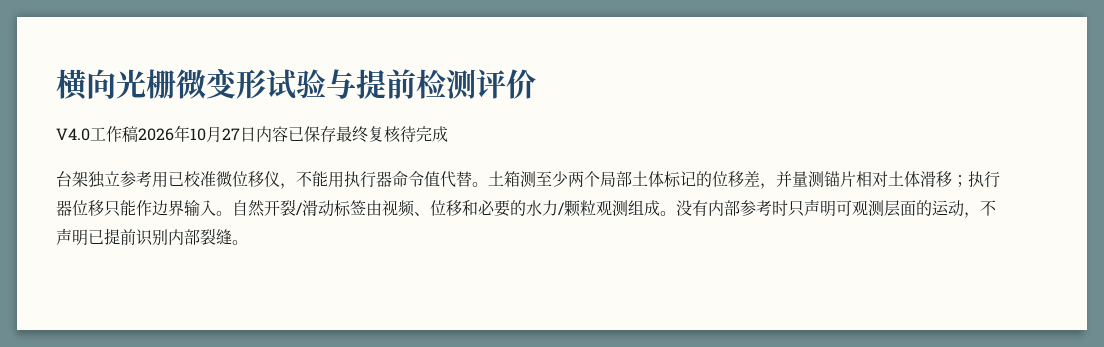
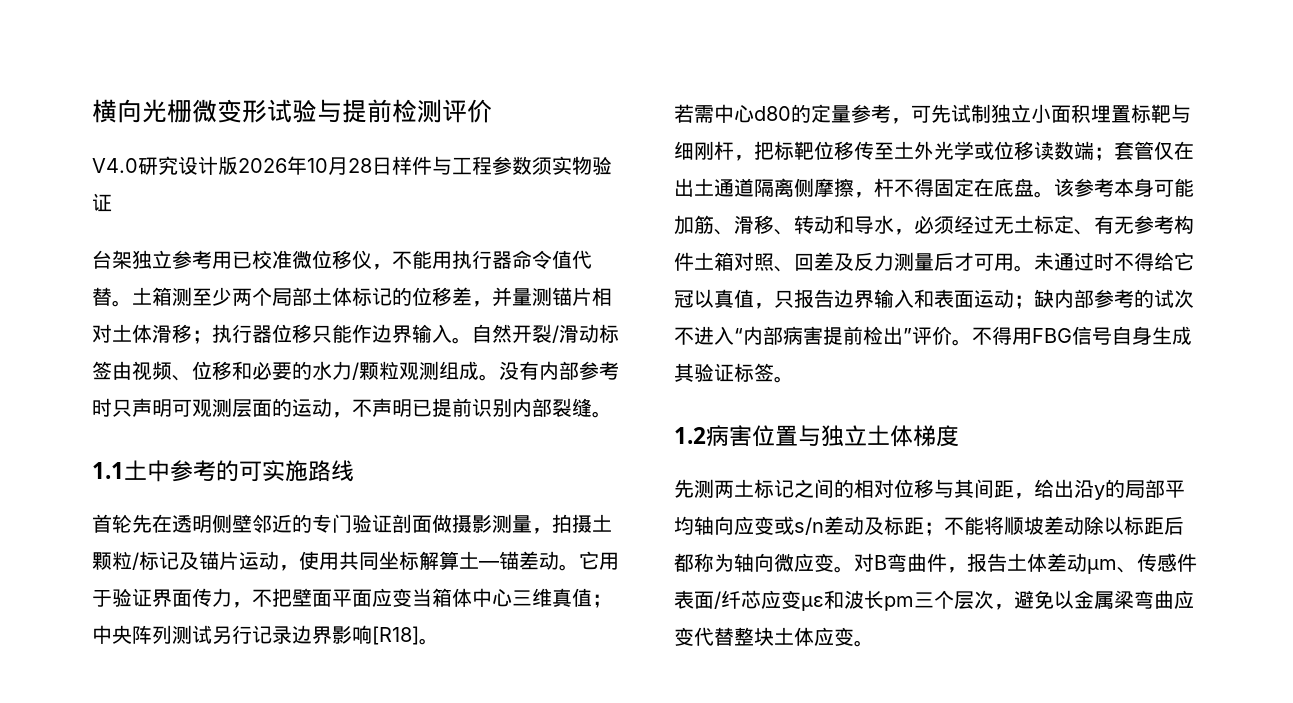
[90,126,138,142] 工作稿 -> [138,156,238,175] 研究设计版
[222,126,448,143] 27日内容已保存最终复核待完成 -> [348,156,612,175] [92,193,112,212] 28日样件与工程参数须实物验证
(248, 242) none -> [92,460,354,482] [92,514,612,534] [92,551,619,571] [92,588,612,608] [92,625,439,645] [674,104,1191,124] [674,141,1194,161] [674,178,1194,198] [674,215,1194,235] [674,252,1194,272] [674,289,1194,309] [674,326,1192,346] [674,363,794,383] [674,425,959,447] [674,479,1185,500] [674,516,1184,536] [674,553,1197,574] [674,590,1194,611] [674,627,874,647] // 1.1土中参考的可实施路线 // 首轮先在透明侧壁邻近的专门验证剖面做摄影测量，拍摄土颗粒/标记及锚片运动，使用共同坐标解算土—锚差动。它用于验证界面传力，不把壁面平面应变当箱体中心三维真值；中央阵列测试另行记录边界影响[R18]。 // 若需中心d80的定量参考，可先试制独立小面积埋置标靶与细刚杆，把标靶位移传至土外光学或位移读数端；套管仅在出土通道隔离侧摩擦，杆不得固定在底盘。该参考本身可能加筋、滑移、转动和导水，必须经过无土标定、有无参考构件土箱对照、回差及反力测量后才可用。未通过时不得给它冠以真值，只报告边界输入和表面运动；缺内部参考的试次不进入“内部病害提前检出”评价。不得用FBG信号自身生成其验证标签。 // 1.2病害位置与独立土体梯度 // 先测两土标记之间的相对位移与其间距，给出沿y的局部平均轴向应变或s/n差动及标距；不能将顺坡差动除以标距后都称为轴向微应变。对B弯曲件，报告土体差动μm、传感件表面/纤芯应变με和波长pm三个层次，避免以金属梁弯曲应变代替整块土体应变。

